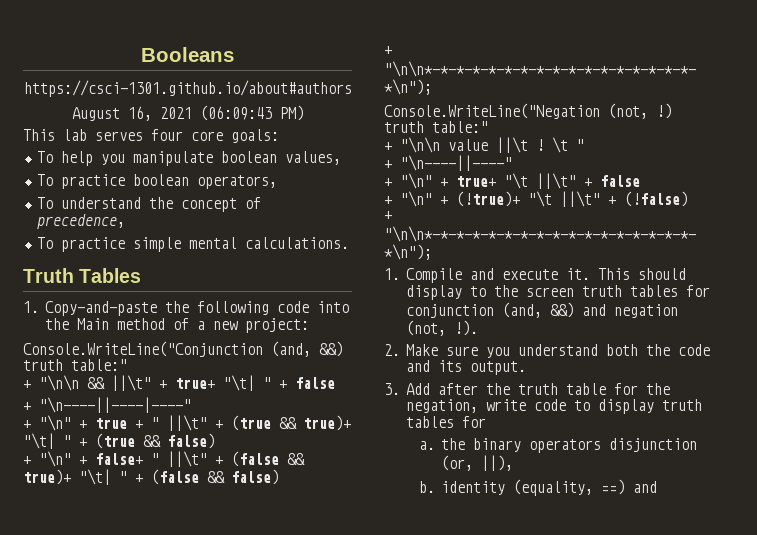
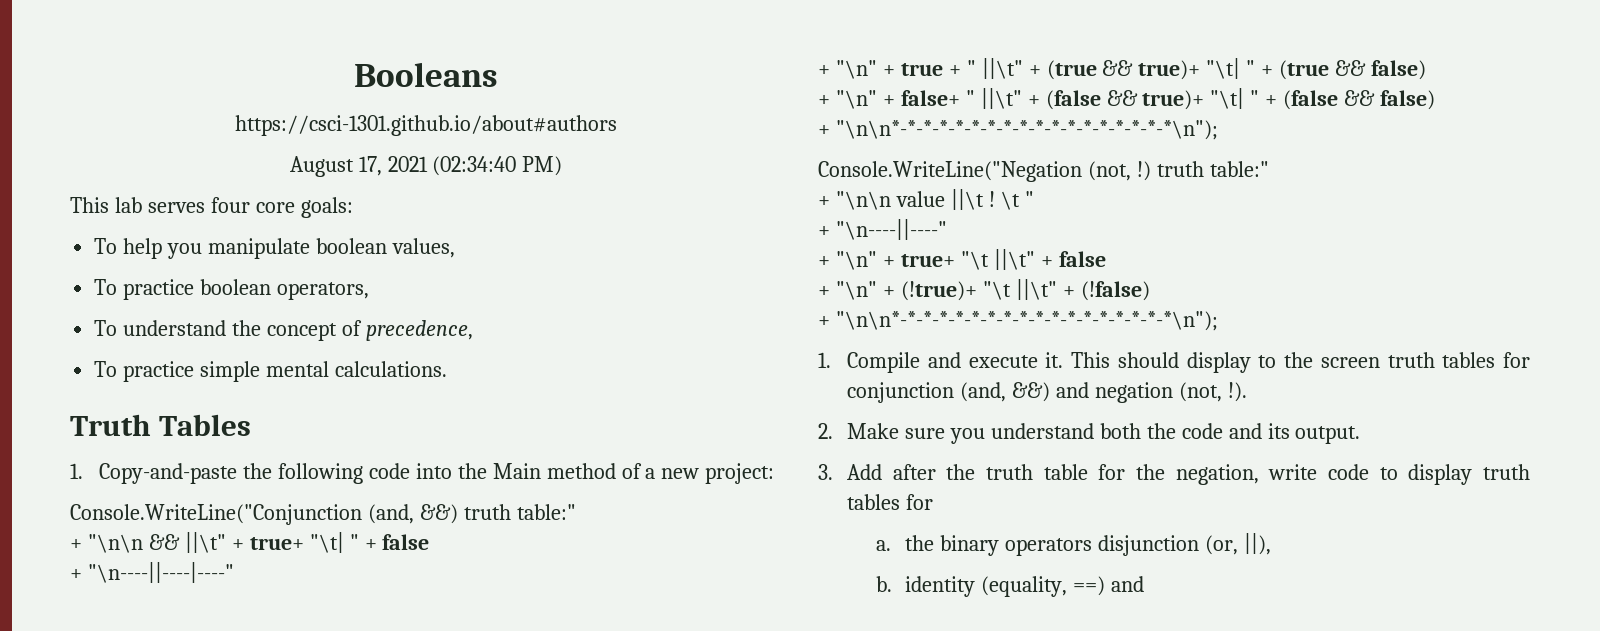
[127,105,272,121] 16, 2021 (06:09:43 -> [358,156,517,176] 17, 2021 (02:34:40

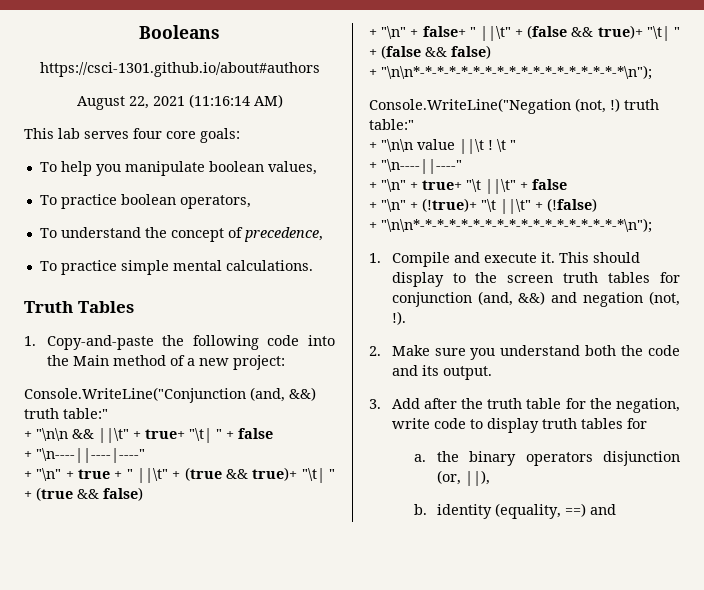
[358,156,563,176] 17, 2021 (02:34:40 PM) -> [128,94,283,109] 22, 2021 (11:16:14 AM)

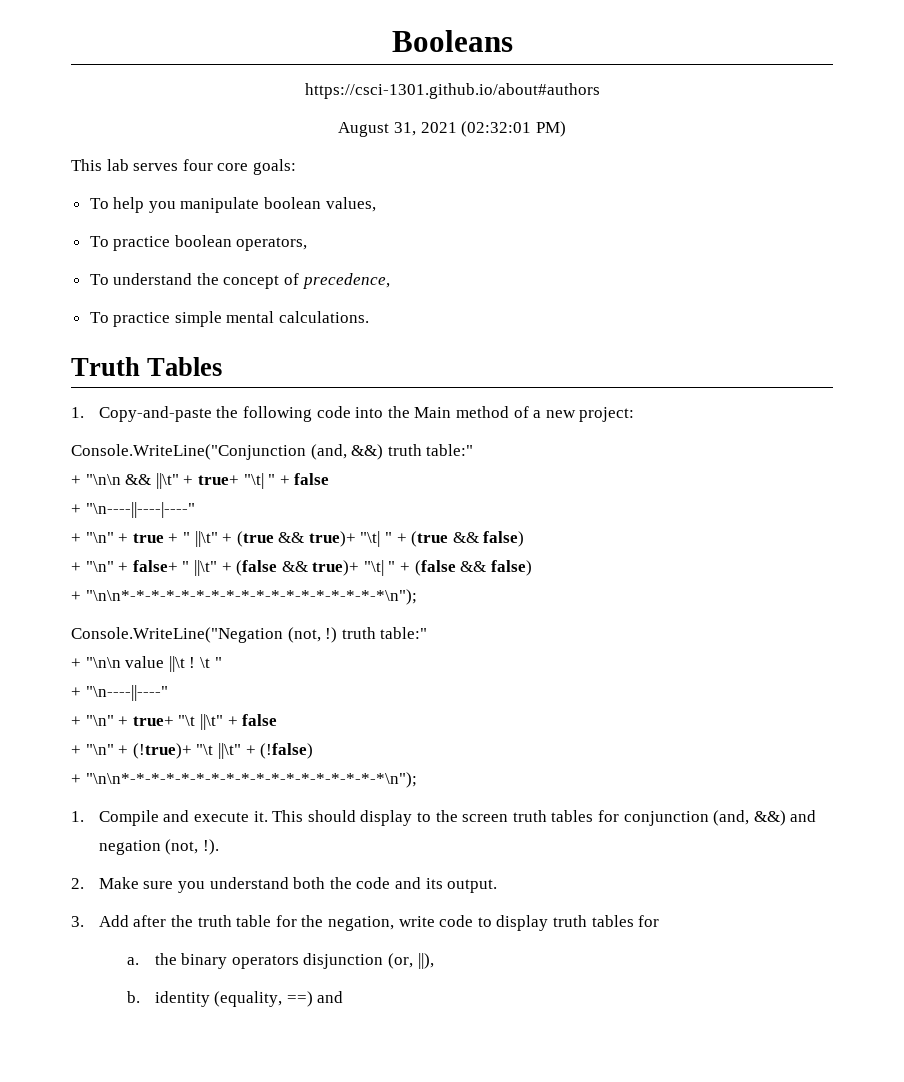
[128,94,283,109] 22, 2021 (11:16:14 AM) -> [393,121,566,137] 31, 2021 (02:32:01 PM)

